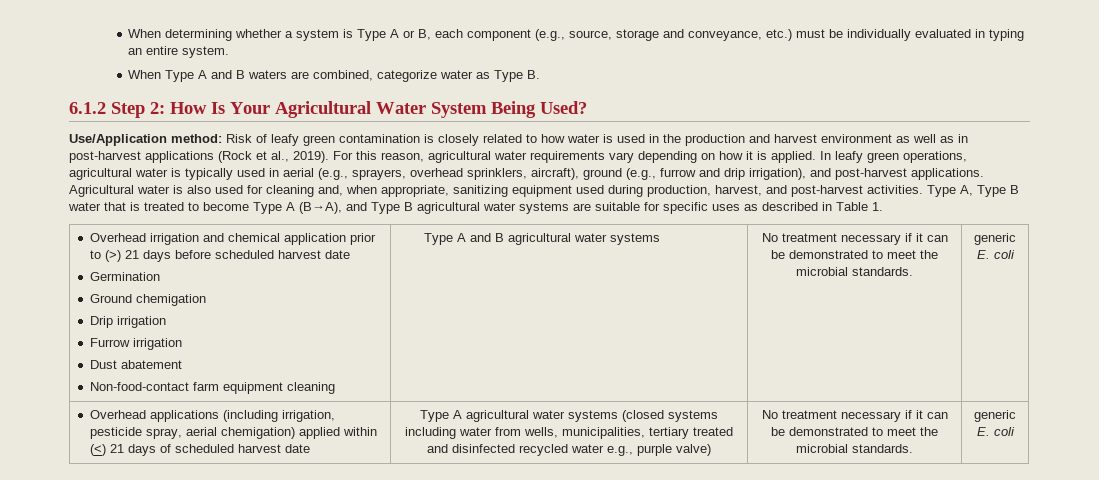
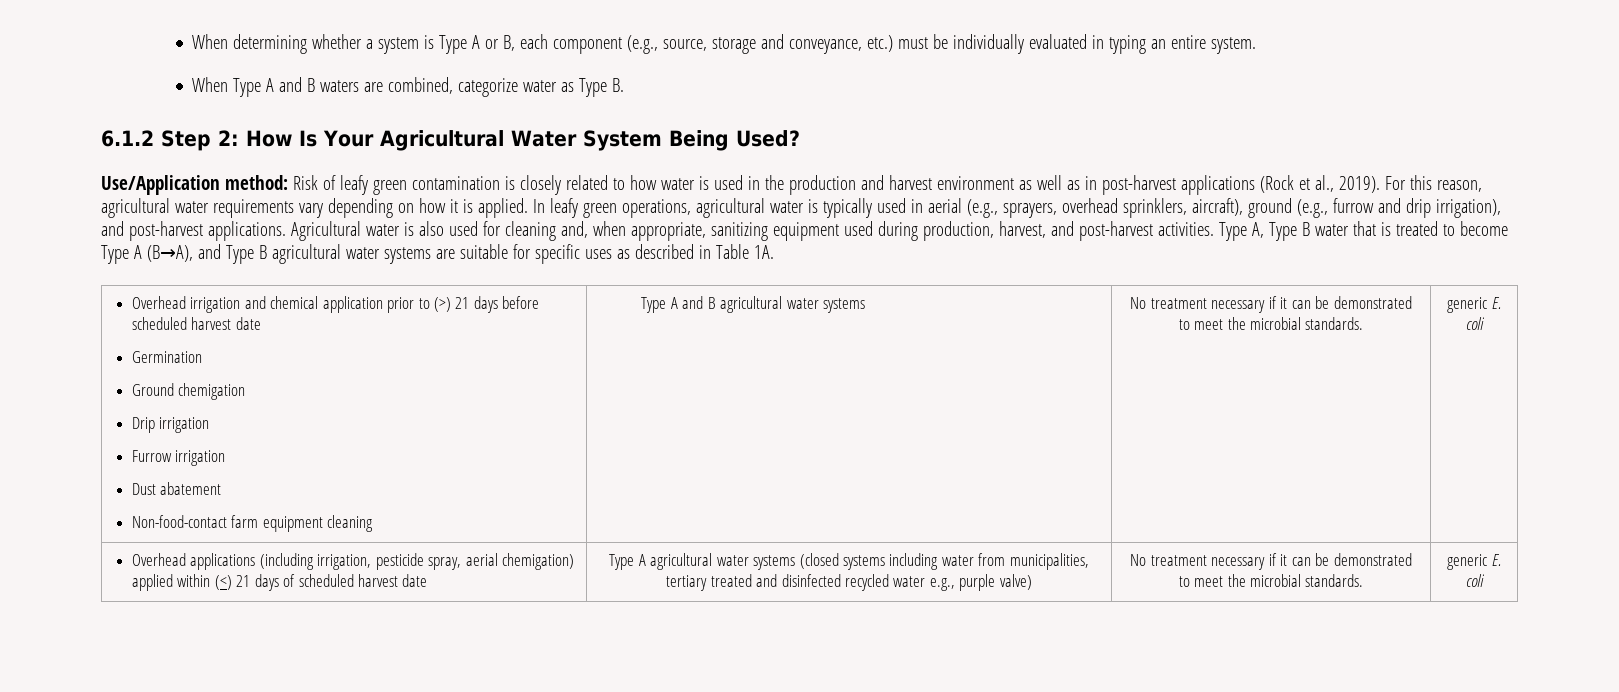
[872,202,883,211] 1. -> [753,245,774,259] 1A.
[524,427,558,438] wells, -> (1006, 559) none

